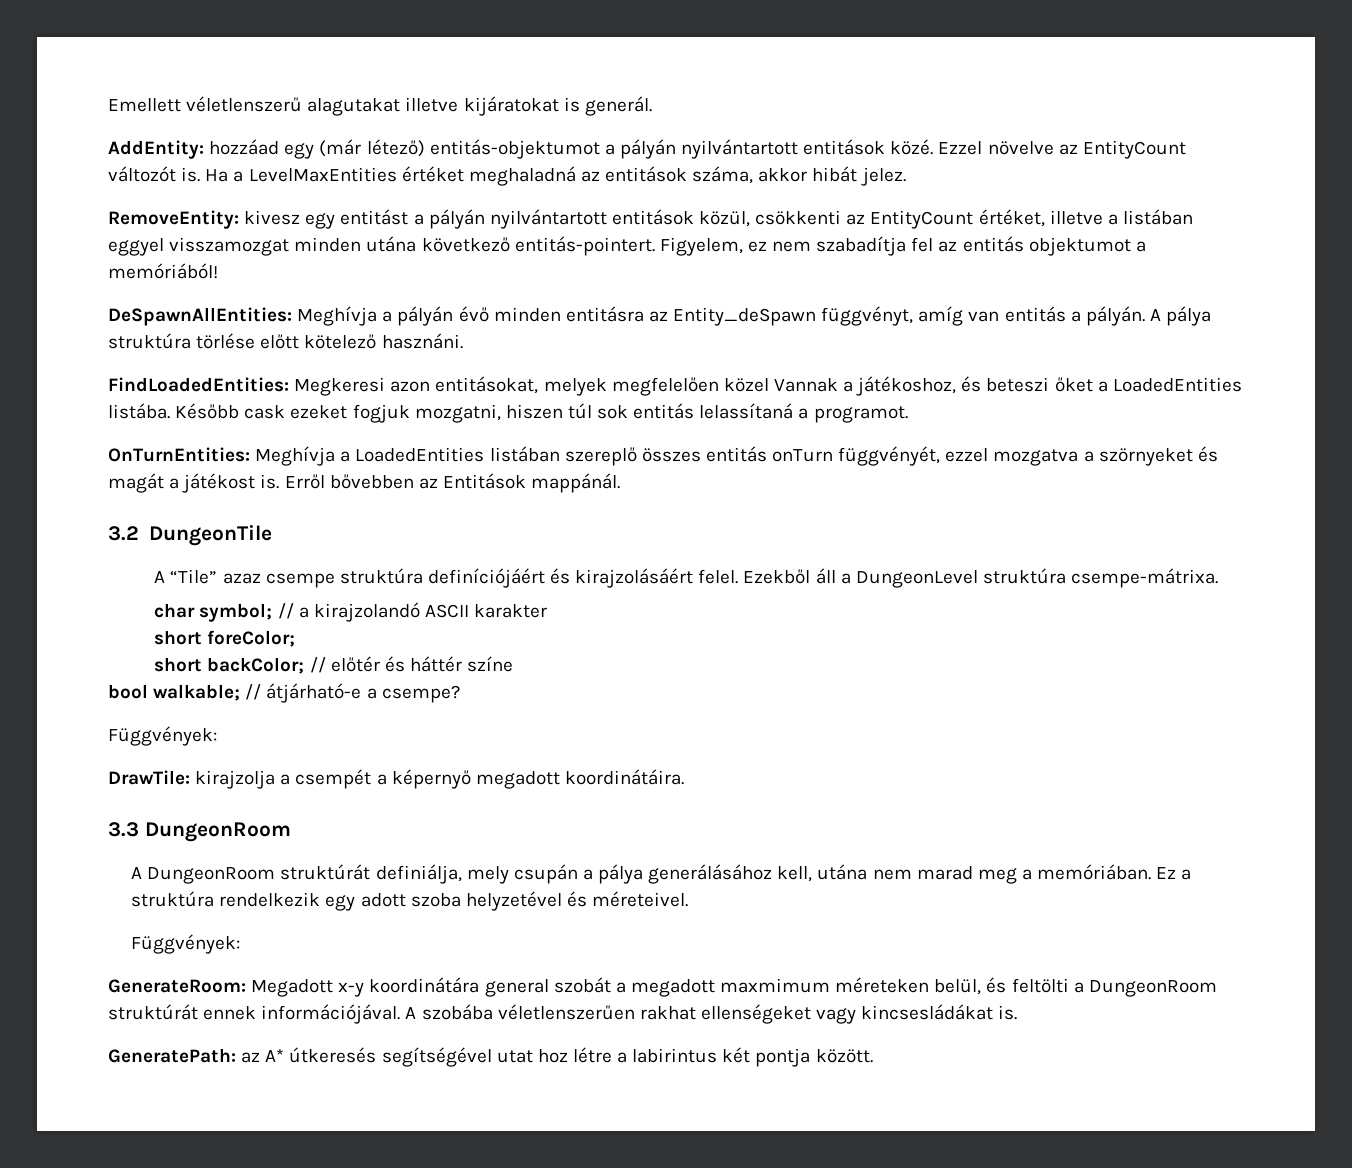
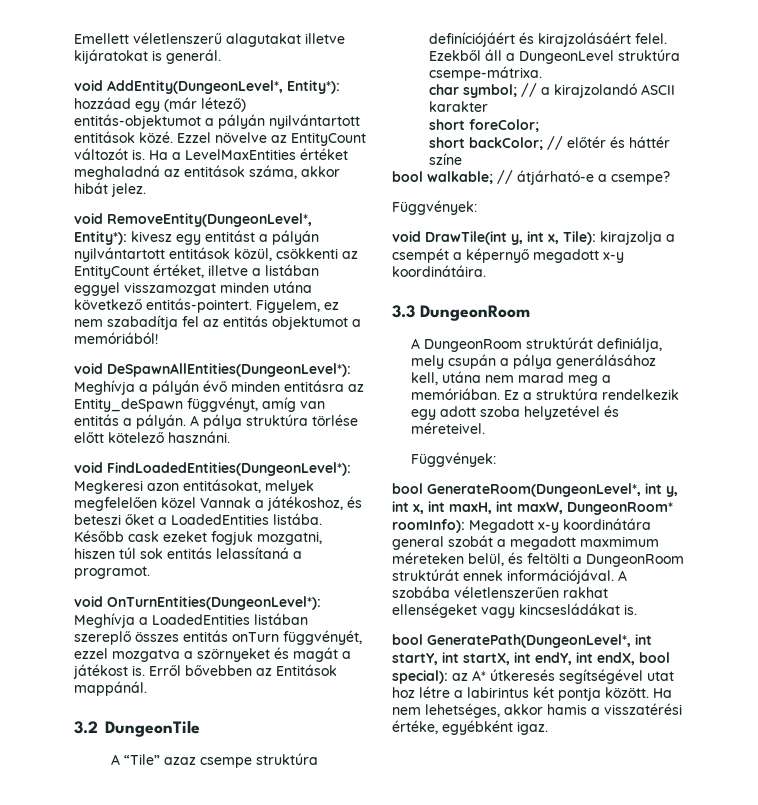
[108,140,204,159] AddEntity: -> [74,80,340,94] void AddEntity(DungeonLevel*, Entity*):
[108,210,239,229] RemoveEntity: -> [74,213,312,227] [74,231,127,245] void RemoveEntity(DungeonLevel*, Entity*):
[108,307,292,326] DeSpawnAllEntities: -> [74,363,351,377] void DeSpawnAllEntities(DungeonLevel*):
[108,377,289,392] FindLoadedEntities: -> [74,462,351,476] void FindLoadedEntities(DungeonLevel*):
[108,447,250,462] OnTurnEntities: -> [74,596,321,610] void OnTurnEntities(DungeonLevel*):
[108,770,190,785] DrawTile: -> [392,231,596,245] void DrawTile(int y, int x, Tile):
(560, 780) none -> [603,252,624,263] x-y
[108,979,246,993] GenerateRoom: -> [392,483,678,497] [392,501,673,515] [392,519,465,533] bool GenerateRoom(DungeonLevel*, int y, int x, int maxH, int maxW, DungeonRoom* roomInfo):
[108,1048,236,1063] GeneratePath: -> [392,634,652,648] [392,652,670,665] [392,670,448,684] bool GeneratePath(DungeonLevel*, int startY, int startX, int endY, int endX, bool special):
(873, 1056) none -> [653,688,672,698] [392,703,682,718] [392,720,548,735] Ha nem lehetséges, akkor hamis a visszatérési értéke, egyébként igaz.

